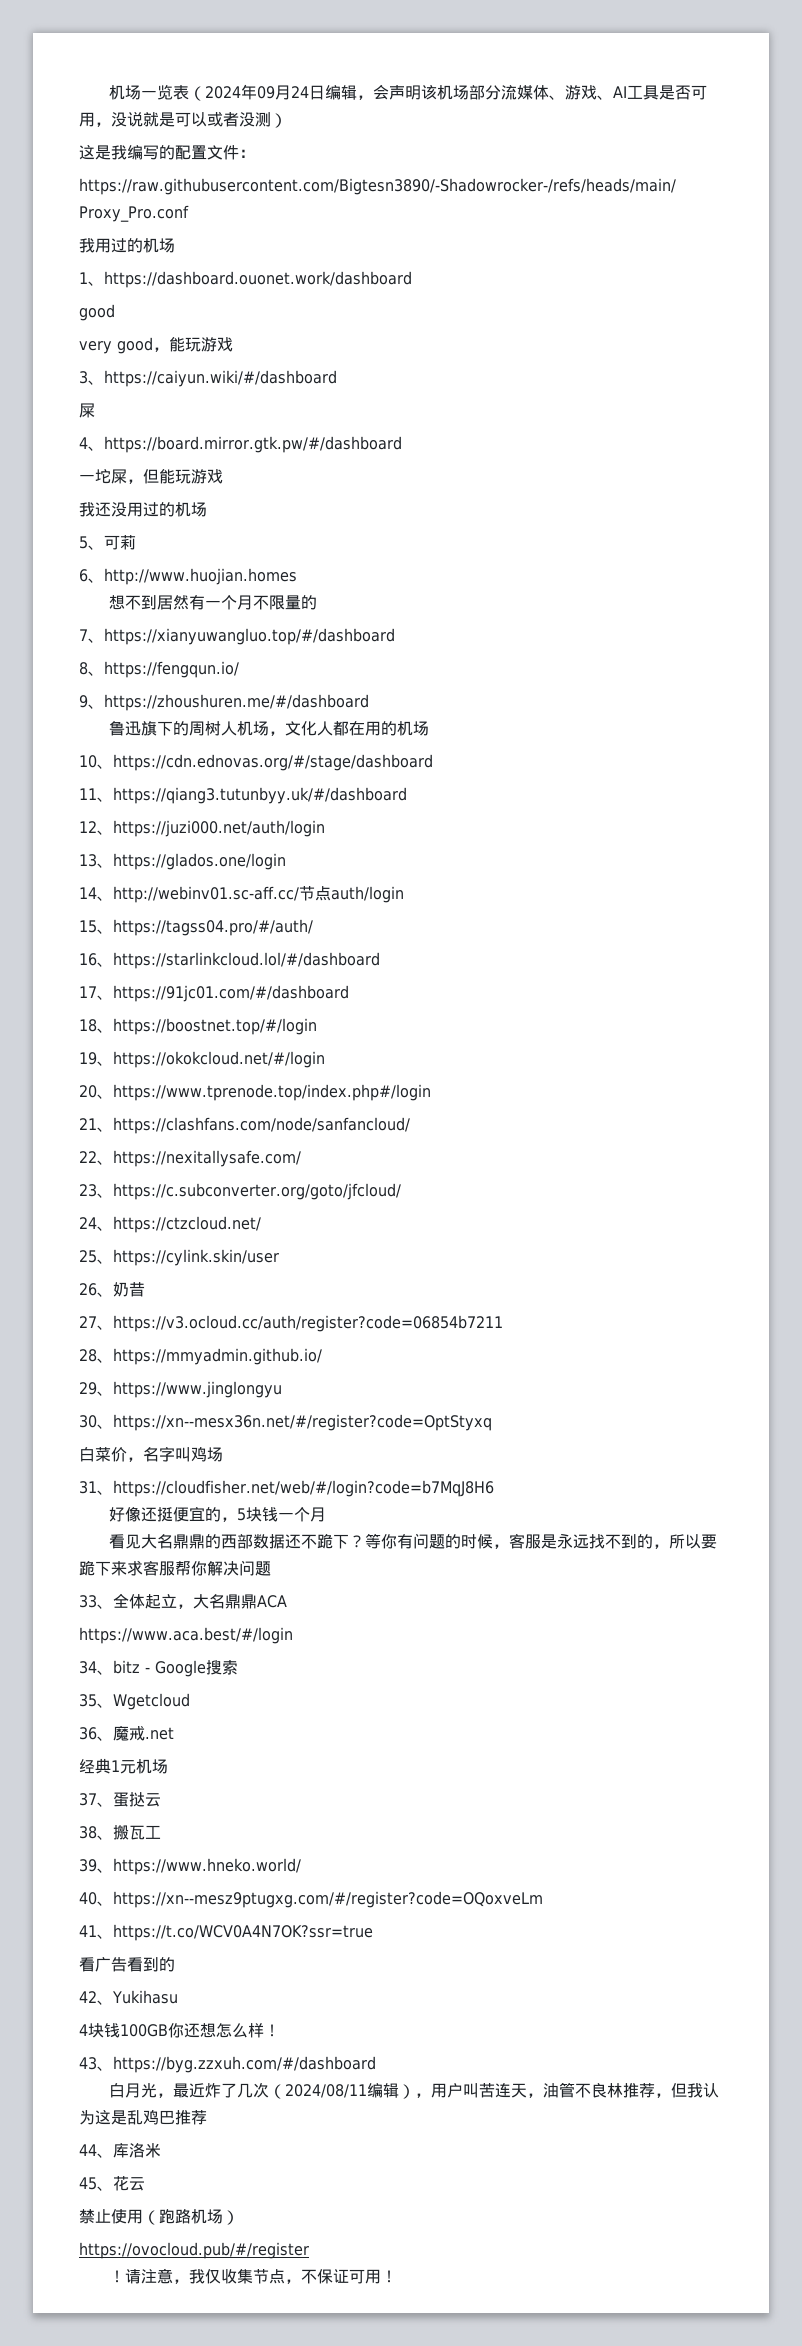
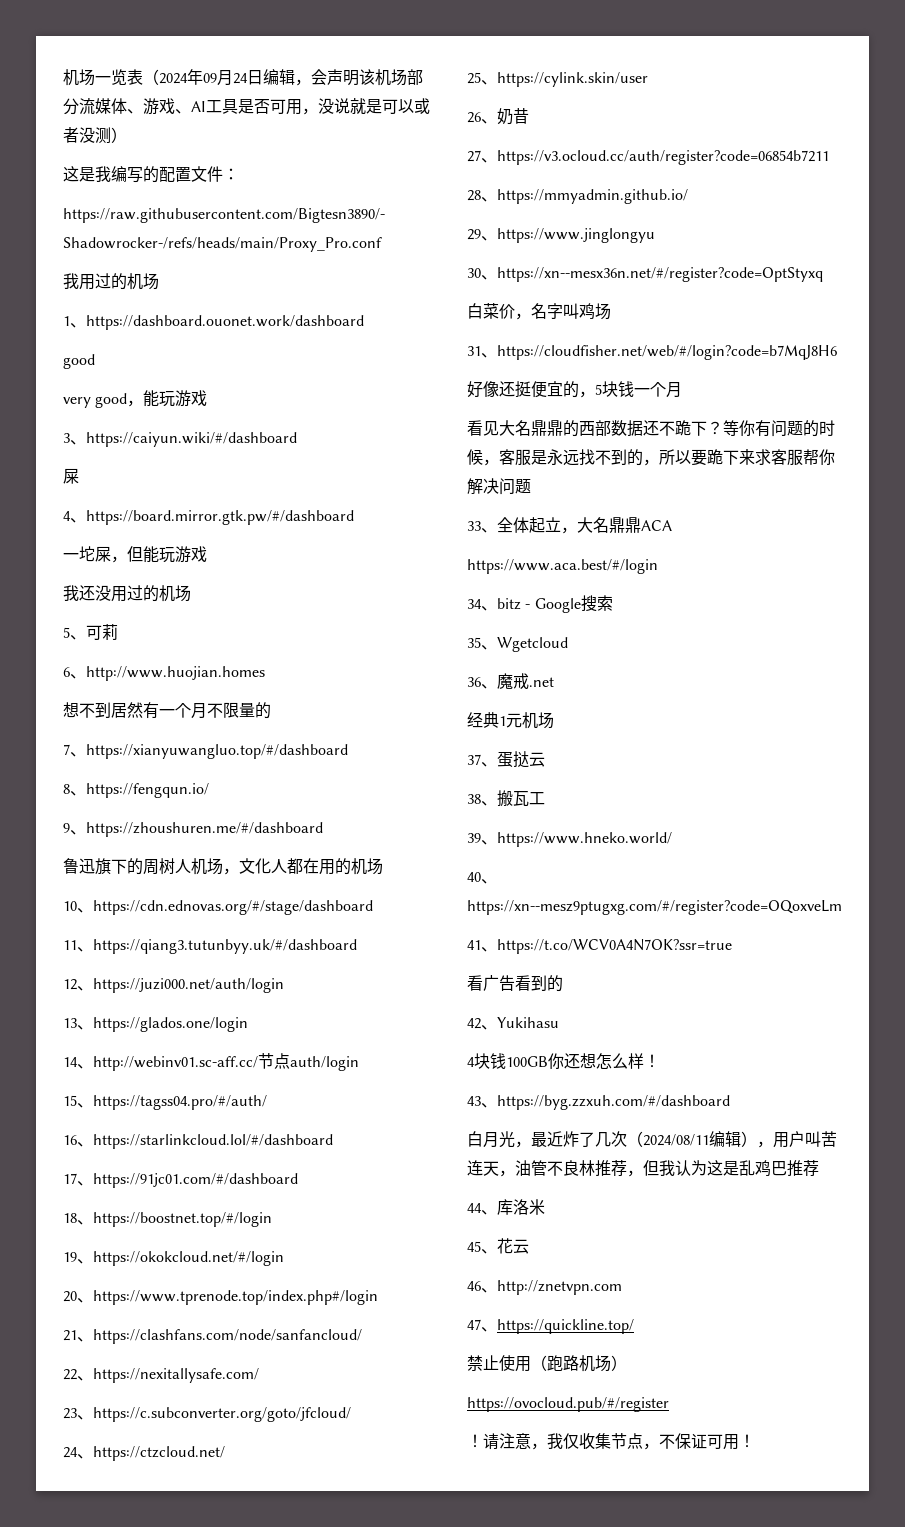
(145, 2184) none -> [467,1280,622,1295] [467,1319,634,1334] // 46、http://znetvpn.com // 47、https://quickline.top/

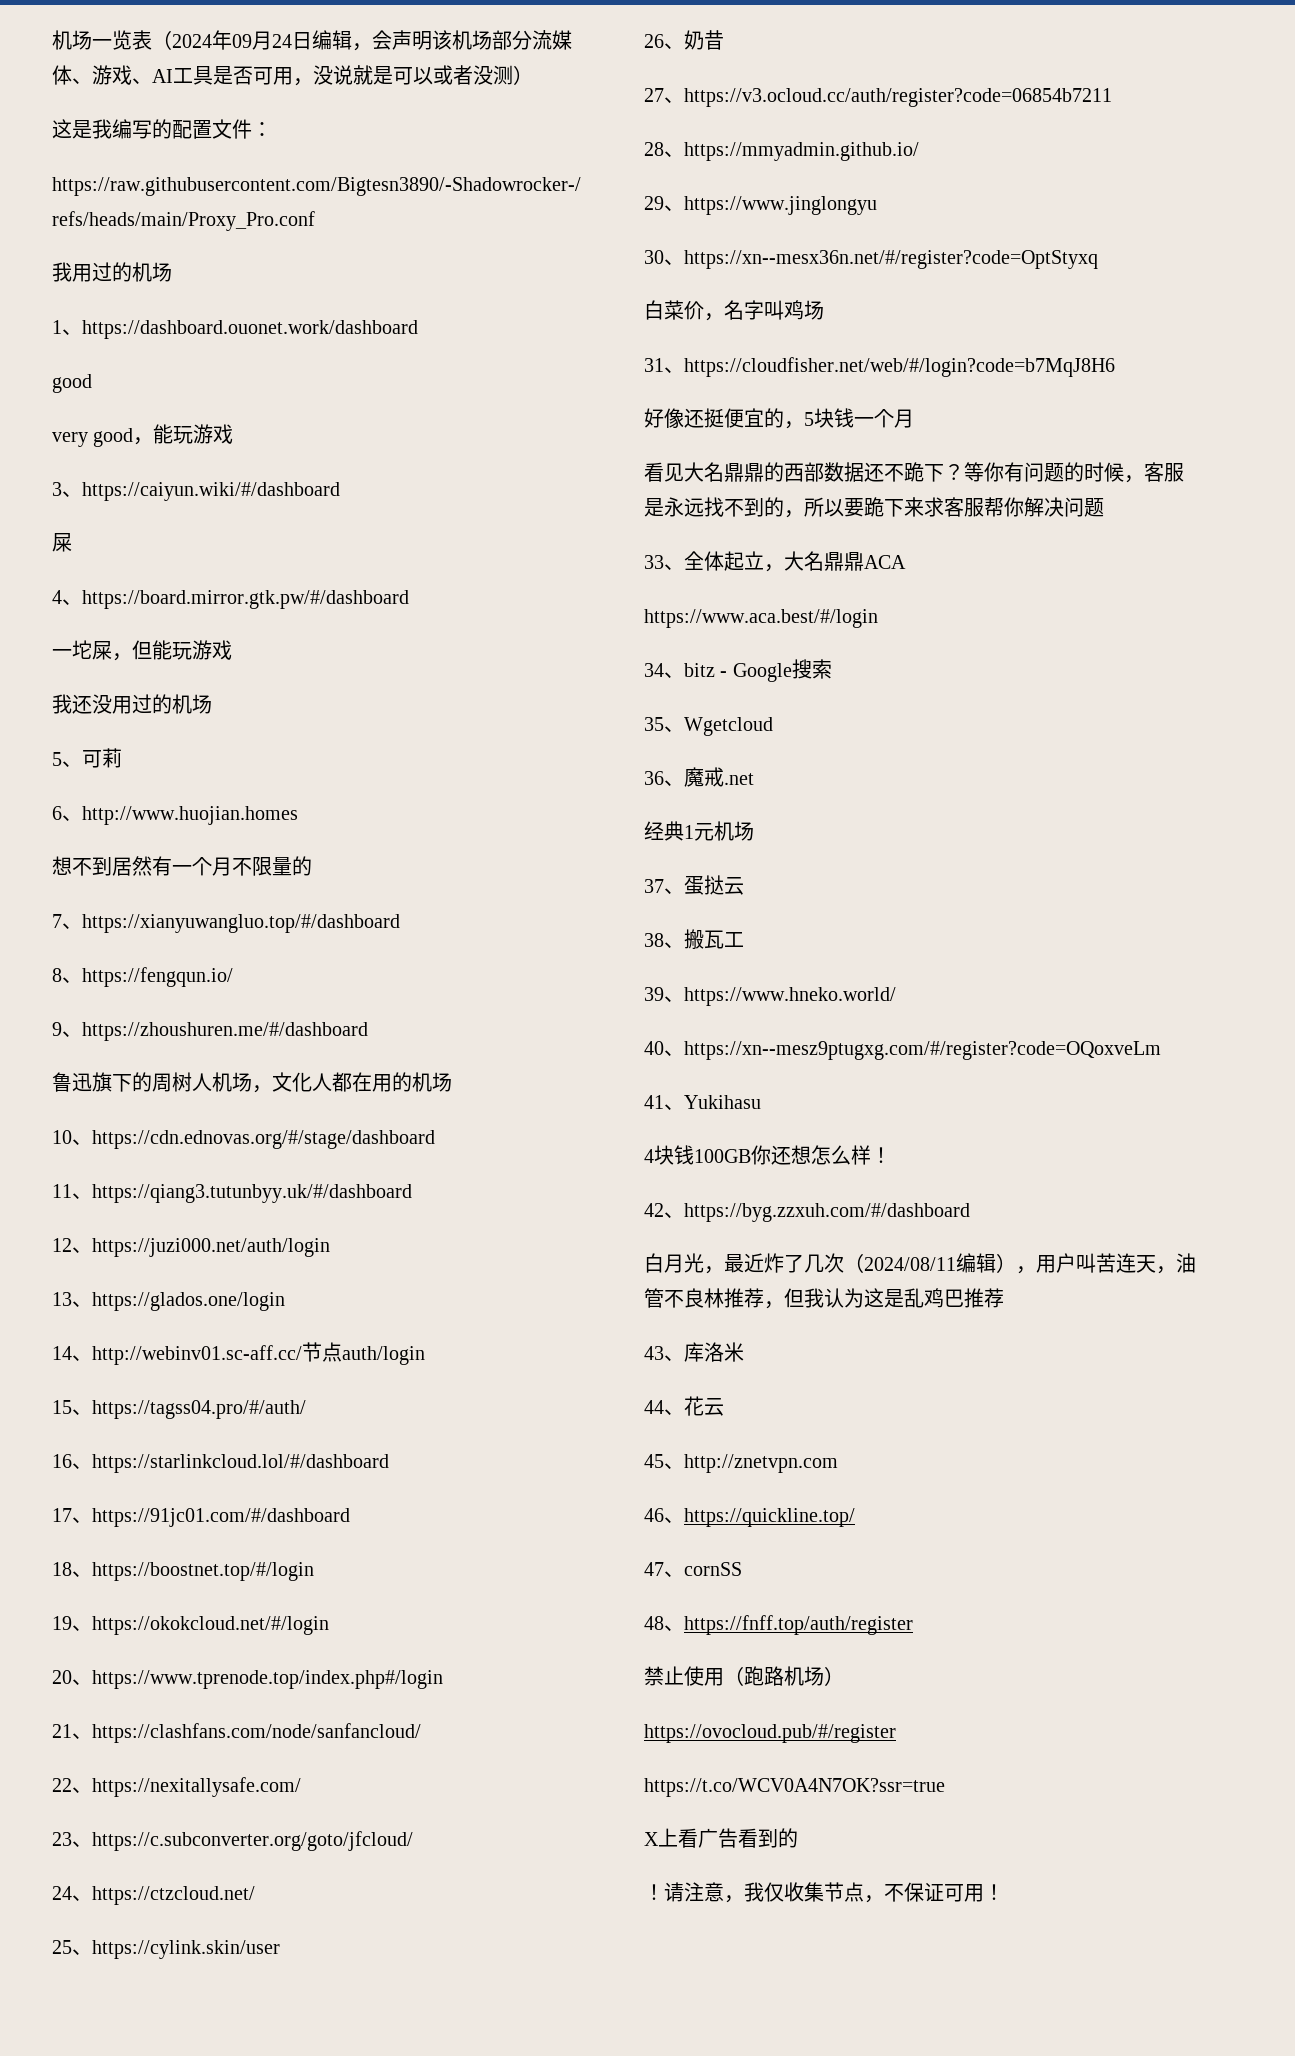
[497,939,732,954] [467,975,563,992] [467,1018,497,1030] https://t.co/WCV0A4N7OK?ssr=true // 看广告看到的 // 42、 -> (684, 1107) none
[467,1096,481,1106] 43 -> [644,1203,664,1217] 42
[467,1203,482,1213] 44 -> [644,1346,664,1360] 43
[467,1241,481,1252] 45 -> [644,1400,664,1414] 44
[467,1281,481,1291] 46 -> [644,1454,664,1468] 45
(622, 1287) none -> [644,1508,855,1527] // 46、https://quickline.top/
[497,1319,634,1334] https://quickline.top/ -> [684,1562,742,1576] [644,1615,913,1635] cornSS // 48、https://fnff.top/auth/register
(669, 1404) none -> [644,1778,945,1797] [644,1828,798,1848] // https://t.co/WCV0A4N7OK?ssr=true // X上看广告看到的

